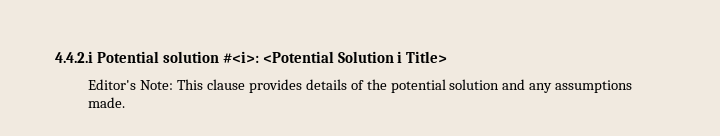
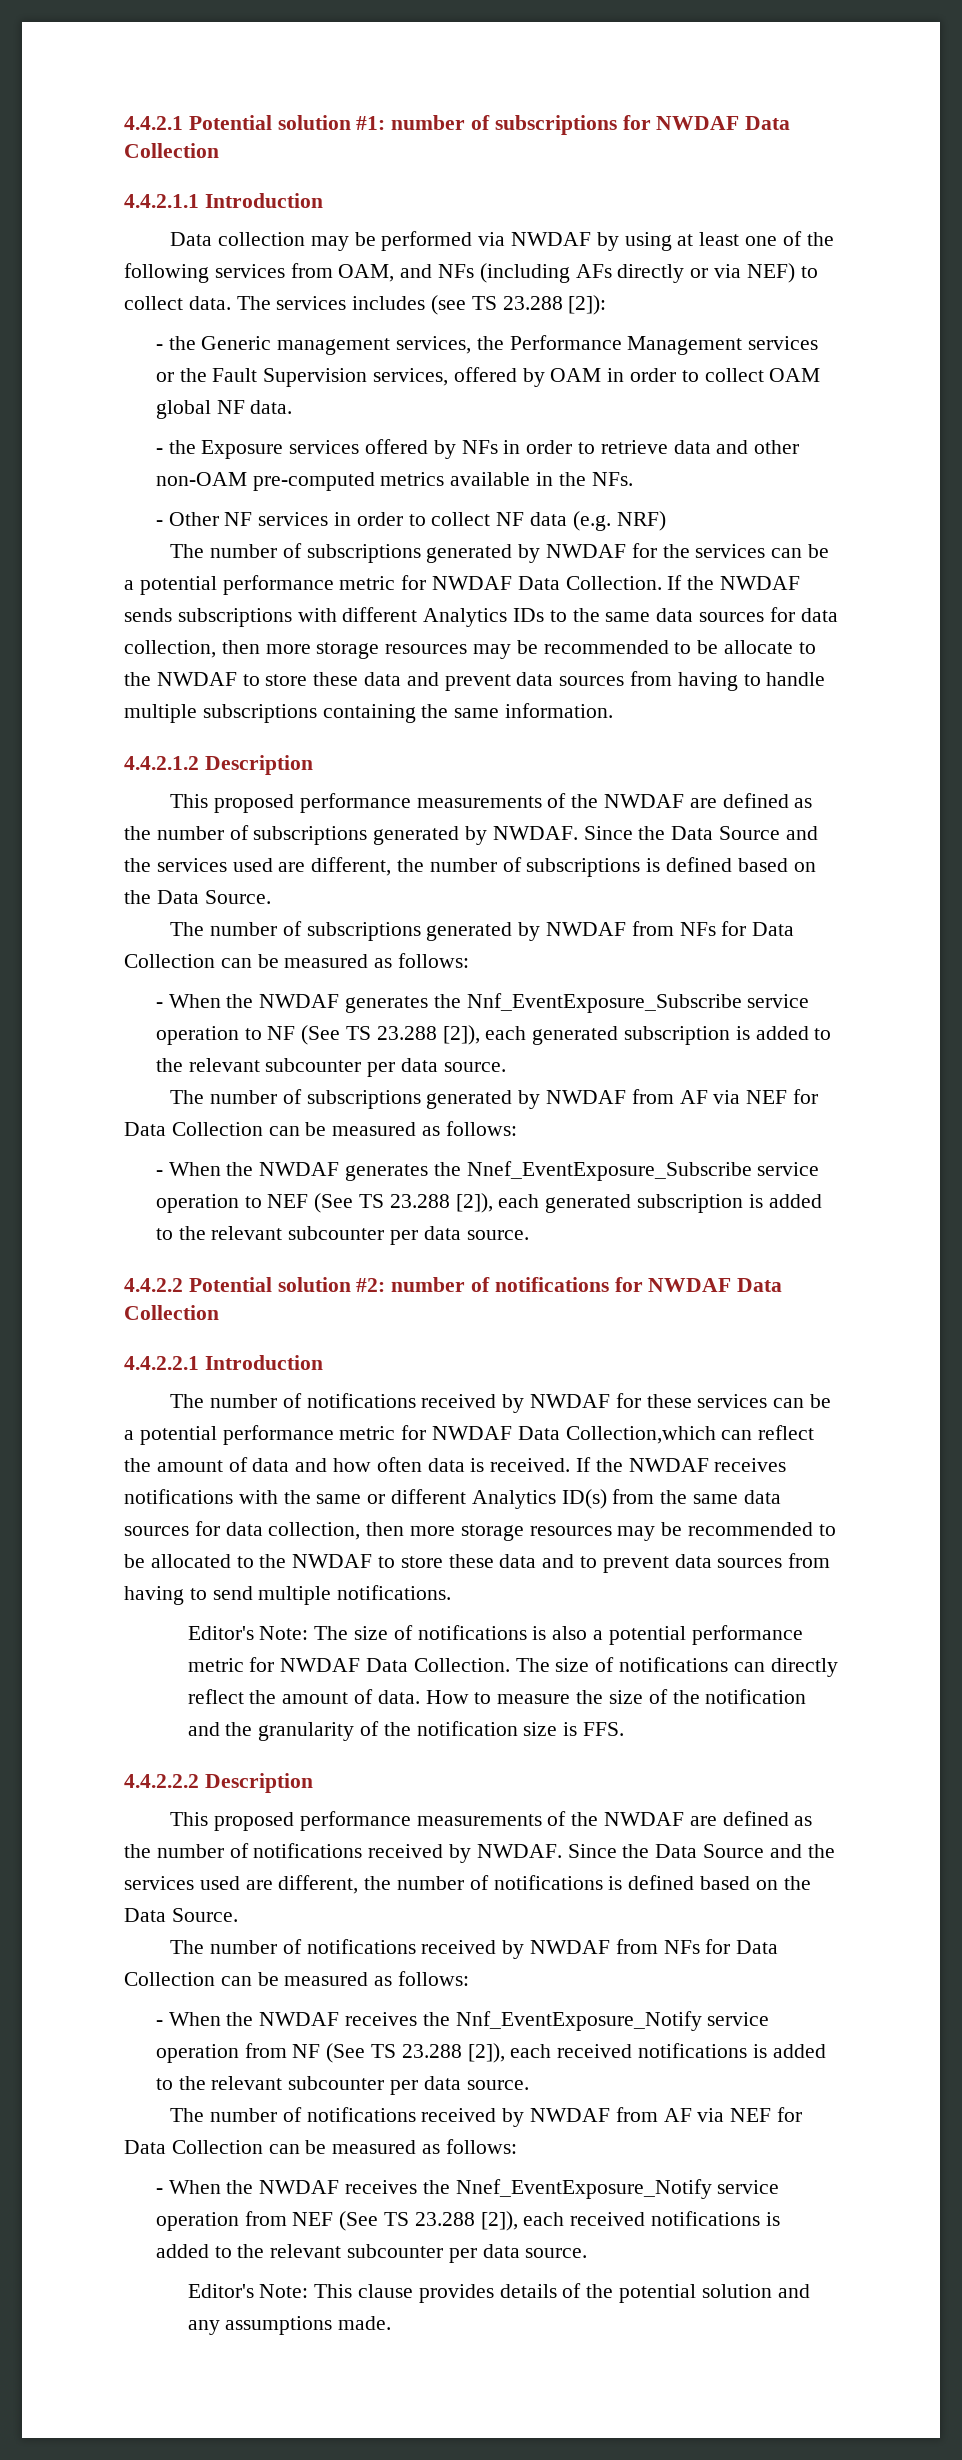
[55,51,448,63] 4.4.2.i Potential solution #<i>: <Potential Solution i Title> -> [124,115,791,135] [124,143,219,158] [124,193,323,208] [170,231,834,251] [124,263,818,283] [124,295,607,315] [155,335,819,355] [155,367,821,387] [155,400,293,419] [155,439,800,459] [155,472,633,491] [155,511,666,531] [170,543,830,563] [124,575,801,595] [124,607,838,627] [124,640,816,659] [124,671,826,691] [124,703,614,723] [124,755,313,775] [170,793,813,813] [124,825,818,845] [124,857,816,877] [124,890,271,904] [170,921,795,941] [124,953,470,968] [155,993,810,1013] [155,1025,832,1045] [155,1058,506,1077] [170,1089,819,1109] [124,1121,517,1136] [155,1161,820,1181] [155,1193,822,1213] [155,1226,529,1245] [124,1277,783,1292] [124,1305,219,1320] [124,1355,323,1370] [170,1393,832,1413] [124,1425,815,1445] [124,1457,787,1472] [124,1489,781,1509] [124,1521,836,1541] [124,1553,831,1573] [124,1585,452,1605] [187,1625,803,1645] [187,1657,838,1677] [187,1689,807,1704] [187,1721,625,1741] [124,1773,313,1793] [170,1811,813,1831] [124,1843,835,1863] [124,1875,811,1894] [124,1908,238,1922] [170,1939,779,1959] [124,1971,470,1986] [155,2011,770,2031] [155,2043,826,2063] [155,2076,529,2095] [170,2107,803,2127] [124,2139,517,2154] [155,2179,780,2199] [155,2211,780,2231] [155,2244,588,2263] 4.4.2.1 Potential solution #1: number of subscriptions for NWDAF Data Collection // 4.4.2.1.1 Introduction // Data collection may be performed via NWDAF by using at least one of the following services from OAM, and NFs (including AFs directly or via NEF) to collect data. The services includes (see TS 23.288 [2]): // - the Generic management services, the Performance Management services or the Fault Supervision services, offered by OAM in order to collect OAM global NF data. // - the Exposure services offered by NFs in order to retrieve data and other non-OAM pre-computed metrics available in the NFs. // - Other NF services in order to collect NF data (e.g. NRF) // The number of subscriptions generated by NWDAF for the services can be a potential performance metric for NWDAF Data Collection. If the NWDAF sends subscriptions with different Analytics IDs to the same data sources for data collection, then more storage resources may be recommended to be allocate to the NWDAF to store these data and prevent data sources from having to handle multiple subscriptions containing the same information. // 4.4.2.1.2 Description // This proposed performance measurements of the NWDAF are defined as the number of subscriptions generated by NWDAF. Since the Data Source and the services used are different, the number of subscriptions is defined based on the Data Source. // The number of subscriptions generated by NWDAF from NFs for Data Collection can be measured as follows: // - When the NWDAF generates the Nnf_EventExposure_Subscribe service operation to NF (See TS 23.288 [2]), each generated subscription is added to the relevant subcounter per data source. // The number of subscriptions generated by NWDAF from AF via NEF for Data Collection can be measured as follows: // - When the NWDAF generates the Nnef_EventExposure_Subscribe service operation to NEF (See TS 23.288 [2]), each generated subscription is added to the relevant subcounter per data source. // 4.4.2.2 Potential solution #2: number of notifications for NWDAF Data Collection // 4.4.2.2.1 Introduction // The number of notifications received by NWDAF for these services can be a potential performance metric for NWDAF Data Collection,which can reflect the amount of data and how often data is received. If the NWDAF receives notifications with the same or different Analytics ID(s) from the same data sources for data collection, then more storage resources may be recommended to be allocated to the NWDAF to store these data and to prevent data sources from having to send multiple notifications. // Editor's Note: The size of notifications is also a potential performance metric for NWDAF Data Collection. The size of notifications can directly reflect the amount of data. How to measure the size of the notification and the granularity of the notification size is FFS. // 4.4.2.2.2 Description // This proposed performance measurements of the NWDAF are defined as the number of notifications received by NWDAF. Since the Data Source and the services used are different, the number of notifications is defined based on the Data Source. // The number of notifications received by NWDAF from NFs for Data Collection can be measured as follows: // - When the NWDAF receives the Nnf_EventExposure_Notify service operation from NF (See TS 23.288 [2]), each received notifications is added to the relevant subcounter per data source. // The number of notifications received by NWDAF from AF via NEF for Data Collection can be measured as follows: // - When the NWDAF receives the Nnef_EventExposure_Notify service operation from NEF (See TS 23.288 [2]), each received notifications is added to the relevant subcounter per data source.

